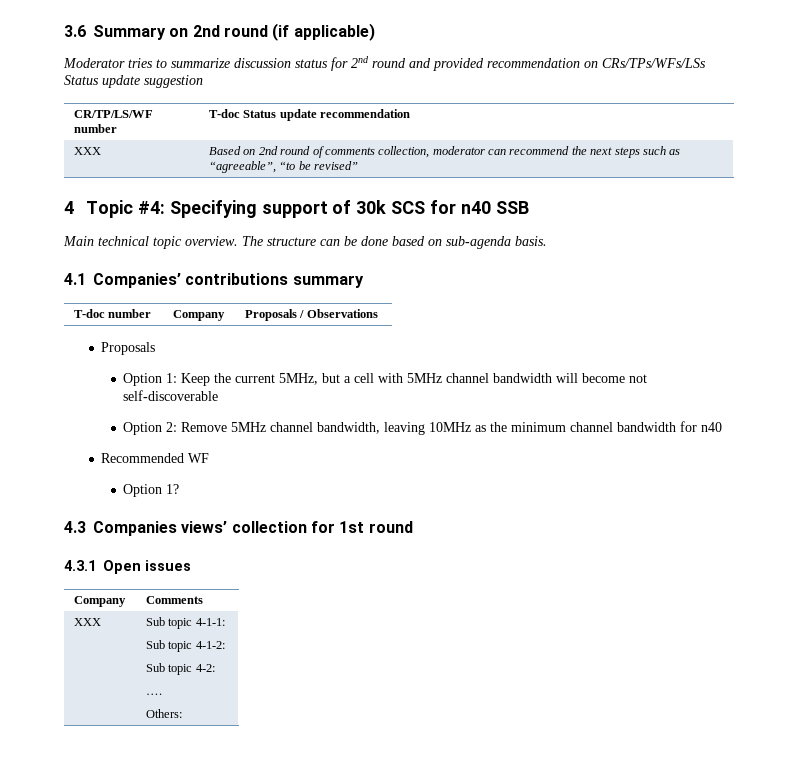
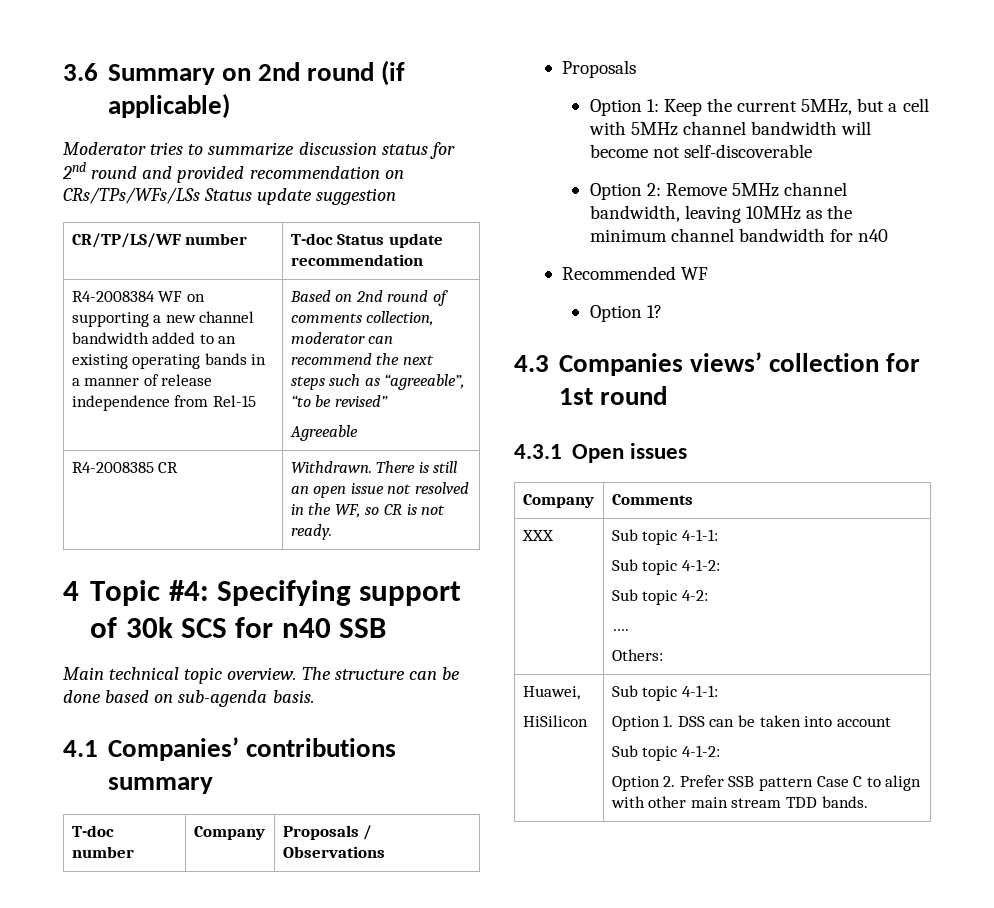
[74,147,102,155] XXX -> [71,291,205,302] [71,311,255,327] [71,332,237,344] [71,353,267,369] [71,374,213,386] [71,395,256,411] R4-2008384 WF on supporting a new channel bandwidth added to an existing operating bands in a manner of release independence from Rel-15
(359, 165) none -> [289,425,358,441] [71,462,179,473] [290,461,458,473] [290,482,469,498] [290,503,446,518] [290,524,332,540] // Agreeable // R4-2008385 CR | Withdrawn. There is still an open issue not resolved in the WF, so CR is not ready.
(183, 713) none -> [522,686,580,700] [522,715,588,727] [611,685,718,701] [611,715,891,731] [611,745,720,761] [611,775,922,791] [610,796,868,808] // Huawei, // HiSilicon | Sub topic 4-1-1: // Option 1. DSS can be taken into account // Sub topic 4-1-2: // Option 2. Prefer SSB pattern Case C to align with other main stream TDD bands.

